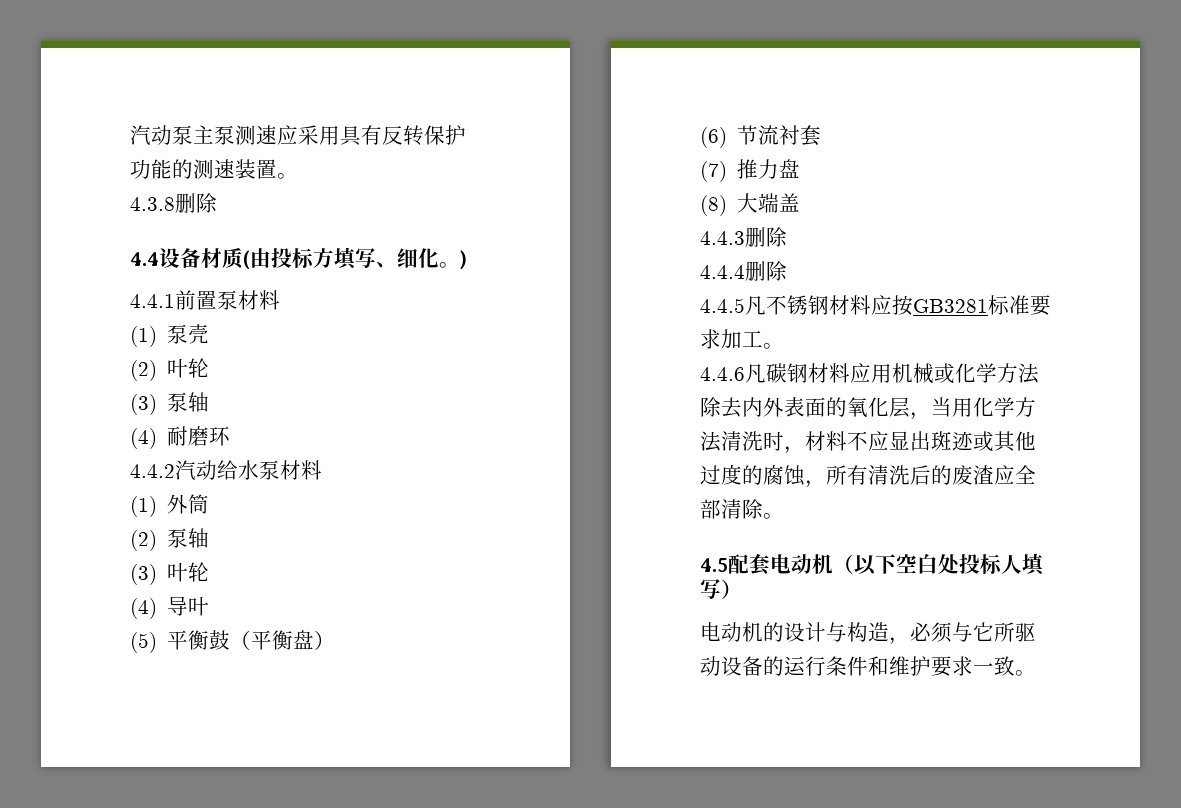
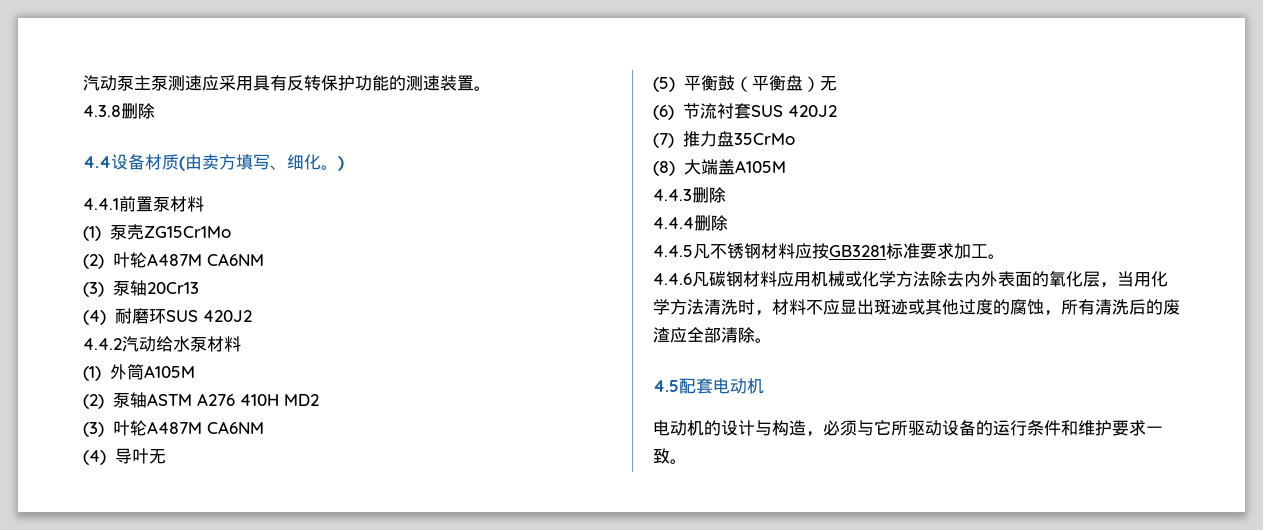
[271,248,314,269] 投标 -> [202,154,219,170] 卖
(210, 334) none -> [143,226,231,238] ZG15Cr1Mo
(210, 368) none -> [146,253,264,266] A487M CA6NM
(210, 402) none -> [146,282,199,294] 20Cr13
(231, 436) none -> [165,310,252,322] SUS 420J2
(210, 504) none -> [143,365,195,378] A105M
(210, 538) none -> [146,393,319,406] ASTM A276 410H MD2
(210, 572) none -> [146,421,264,434] A487M CA6NM
(210, 606) none -> [148,449,166,464] 无
(336, 640) none -> [819,76,837,91] 无
(822, 135) none -> [750,105,837,117] SUS 420J2
(801, 168) none -> [733,133,795,145] 35CrMo
(801, 202) none -> [734,160,786,173] A105M
[833,553,1046,576] [700,579,742,599] （以下空白处投标人填写） -> (764, 386) none

